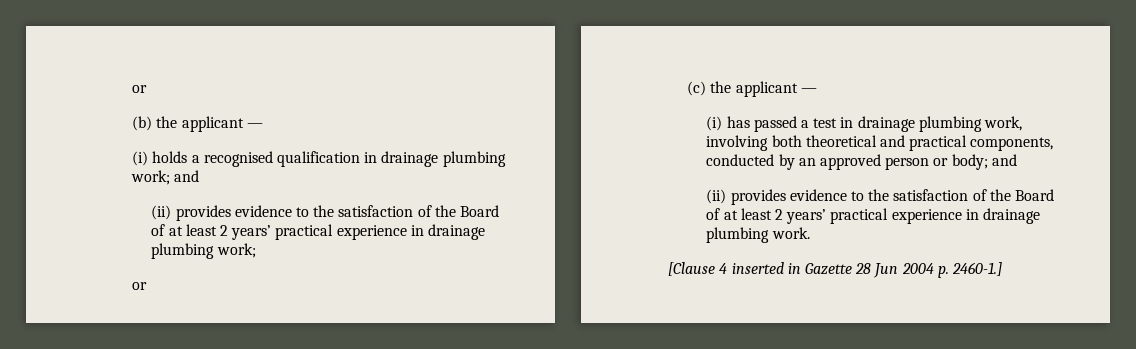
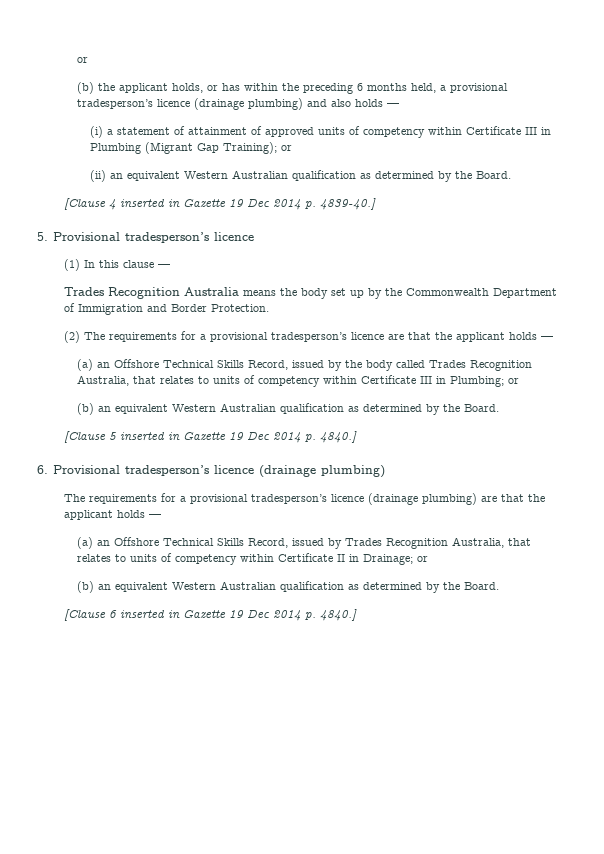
[246,123,263,128] [132,151,506,167] [131,170,200,185] [151,205,499,221] [151,224,485,240] [151,243,256,259] [132,282,148,290] [687,81,817,97] [706,116,1022,132] [706,135,1054,151] [706,154,1017,170] [706,189,1054,205] [706,208,1040,224] [706,227,810,243] — // (i) holds a recognised qualification in drainage plumbing work; and // (ii) provides evidence to the satisfaction of the Board of at least 2 years’ practical experience in drainage plumbing work; // or // (c) the applicant — // (i) has passed a test in drainage plumbing work, involving both theoretical and practical components, conducted by an approved person or body; and // (ii) provides evidence to the satisfaction of the Board of at least 2 years’ practical experience in drainage plumbing work. -> [171,83,508,94] [76,98,399,110] [90,126,552,138] [90,142,293,154] [90,170,512,182] holds, or has within the preceding 6 months held, a provisional tradesperson’s licence (drainage plumbing) and also holds — // (i) a statement of attainment of approved units of competency within Certificate III in Plumbing (Migrant Gap Training); or // (ii) an equivalent Western Australian qualification as determined by the Board.
[855,262,1002,278] 28 Jun 2004 p. 2460-1.] -> [228,198,376,210] [37,232,254,243] [63,259,170,271] [63,287,557,299] [63,303,269,315] [63,331,553,343] [76,359,532,371] [76,375,519,387] [76,403,499,415] [63,431,357,443] [37,465,385,478] [63,493,545,505] [63,510,161,520] [76,537,531,549] [76,553,428,565] [76,581,499,593] [63,609,357,621] 19 Dec 2014 p. 4839-40.] // 5. Provisional tradesperson’s licence // (1) In this clause — // Trades Recognition Australia means the body set up by the Commonwealth Department of Immigration and Border Protection. // (2) The requirements for a provisional tradesperson’s licence are that the applicant holds — // (a) an Offshore Technical Skills Record, issued by the body called Trades Recognition Australia, that relates to units of competency within Certificate III in Plumbing; or // (b) an equivalent Western Australian qualification as determined by the Board. // [Clause 5 inserted in Gazette 19 Dec 2014 p. 4840.] // 6. Provisional tradesperson’s licence (drainage plumbing) // The requirements for a provisional tradesperson’s licence (drainage plumbing) are that the applicant holds — // (a) an Offshore Technical Skills Record, issued by Trades Recognition Australia, that relates to units of competency within Certificate II in Drainage; or // (b) an equivalent Western Australian qualification as determined by the Board. // [Clause 6 inserted in Gazette 19 Dec 2014 p. 4840.]

